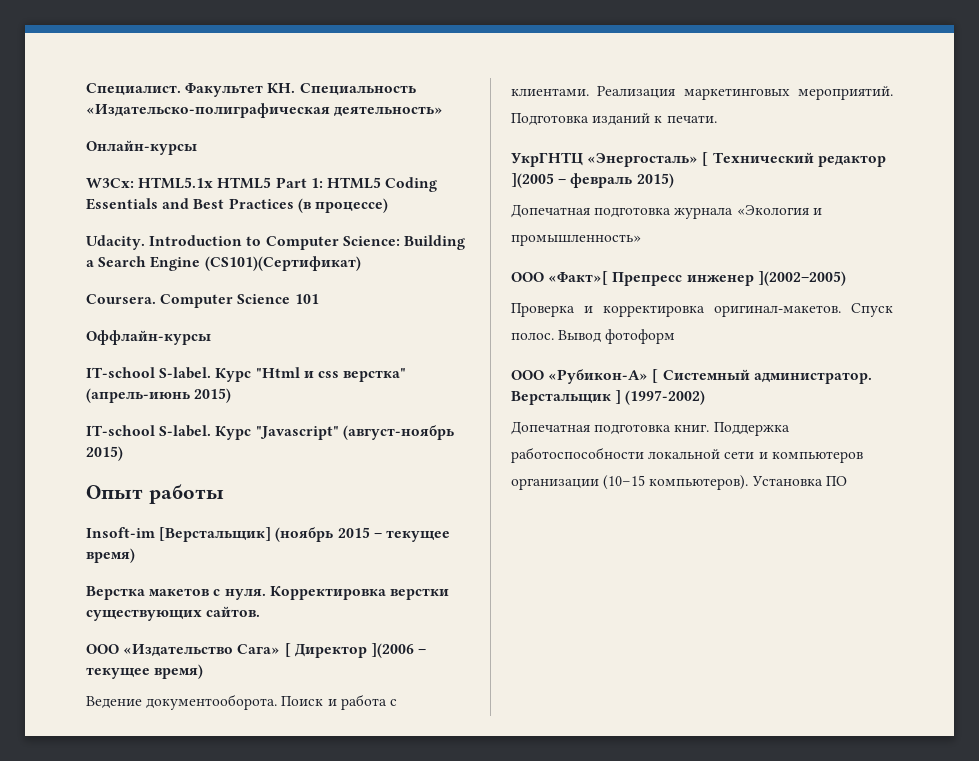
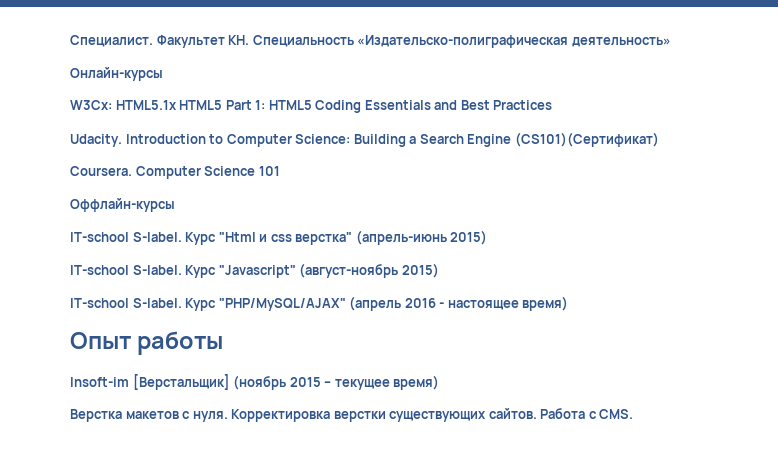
[297,198,388,213] (в процессе) -> (553, 105) none
(123, 453) none -> [70,296,569,311] // IT-school S-label. Курс "PHP/MySQL/AJAX" (апрель 2016 - настоящее время)
[86,643,427,658] [86,664,204,679] [86,694,397,710] [511,86,893,100] [511,113,717,126] [511,152,886,167] [511,173,674,188] [511,204,822,219] [511,234,641,246] [511,271,846,286] [511,303,893,317] [511,329,676,344] [511,369,872,384] [511,390,706,405] [511,421,790,436] [511,447,863,463] [511,475,847,490] // ООО «Издательство Сага» [ Директор ](2006 – текущее время) // Ведение документооборота. Поиск и работа с клиентами. Реализация маркетинговых мероприятий. Подготовка изданий к печати. // УкрГНТЦ «Энергосталь» [ Технический редактор ](2005 – февраль 2015) // Допечатная подготовка журнала «Экология и промышленность» // ООО «Факт»[ Препресс инженер ](2002–2005) // Проверка и корректировка оригинал-макетов. Спуск полос. Вывод фотоформ // ООО «Рубикон-А» [ Системный администратор. Верстальщик ] (1997-2002) // Допечатная подготовка книг. Поддержка работоспособности локальной сети и компьютеров организации (10–15 компьютеров). Установка ПО -> [540,408,634,419] Работа c CMS.

